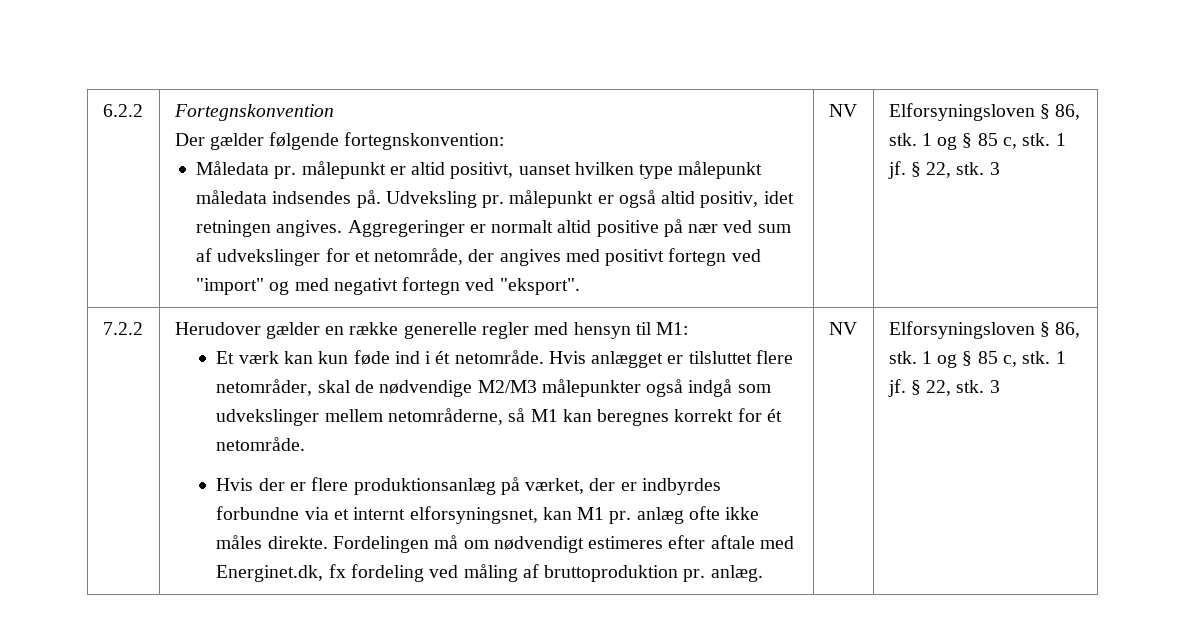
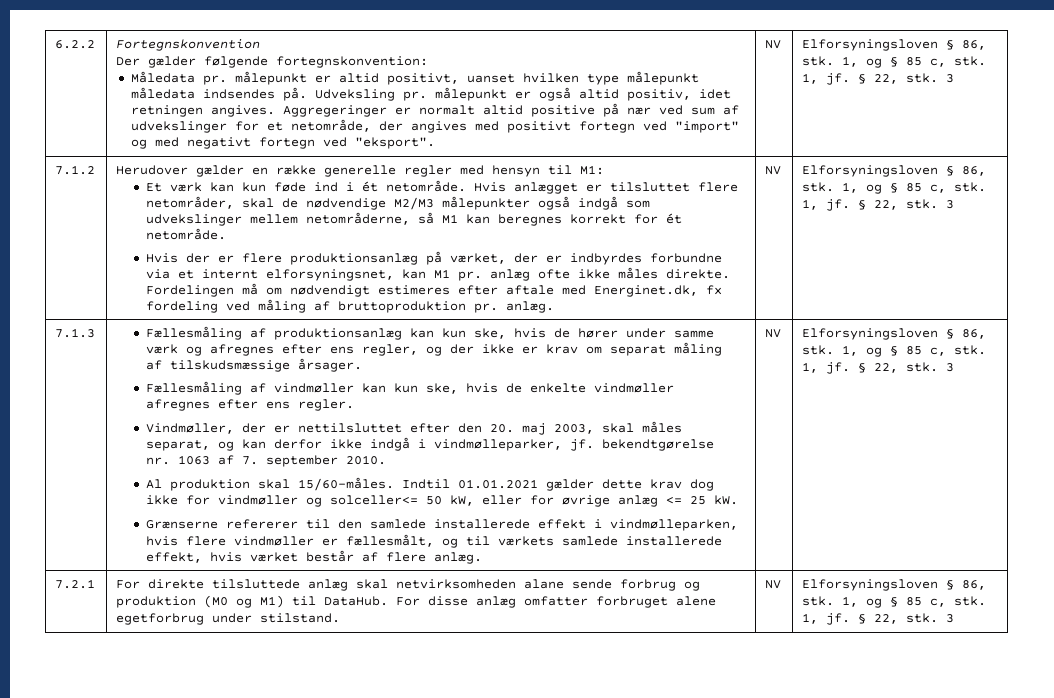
[921,133,1066,150] [887,161,1000,179] [102,322,143,335] 1 og § 85 c, stk. 1 jf. § 22, stk. 3 // 7.2.2 -> [842,56,987,68] [802,73,955,85] [55,165,96,175] 1, og § 85 c, stk. 1, jf. § 22, stk. 3 // 7.1.2
[921,351,1066,368] [887,379,1000,397] 1 og § 85 c, stk. 1 jf. § 22, stk. 3 -> [842,182,987,194] [802,199,955,211] [55,328,96,338] [146,326,715,340] [146,342,723,356] [146,358,363,372] [146,381,675,395] [146,399,355,411] [146,421,683,435] [146,437,715,451] [146,455,387,467] [146,477,715,491] [146,495,739,507] [146,519,739,531] [146,534,723,548] [146,550,483,564] [765,329,782,338] [802,328,987,340] [802,345,987,357] [802,362,955,374] [55,579,96,589] [116,579,701,591] [116,595,717,608] [116,613,341,625] [765,580,782,589] [802,579,987,591] [802,596,987,608] [802,613,955,625] 1, og § 85 c, stk. 1, jf. § 22, stk. 3 // 7.1.3 | Fællesmåling af produktionsanlæg kan kun ske, hvis de hører under samme værk og afregnes efter ens regler, og der ikke er krav om separat måling af tilskudsmæssige årsager. // Fællesmåling af vindmøller kan kun ske, hvis de enkelte vindmøller afregnes efter ens regler. // Vindmøller, der er nettilsluttet efter den 20. maj 2003, skal måles separat, og kan derfor ikke indgå i vindmølleparker, jf. bekendtgørelse nr. 1063 af 7. september 2010. // Al produktion skal 15/60-måles. Indtil 01.01.2021 gælder dette krav dog ikke for vindmøller og solceller<= 50 kW, eller for øvrige anlæg <= 25 kW. // Grænserne refererer til den samlede installerede effekt i vindmølleparken, hvis flere vindmøller er fællesmålt, og til værkets samlede installerede effekt, hvis værket består af flere anlæg. | NV | Elforsyningsloven § 86, stk. 1, og § 85 c, stk. 1, jf. § 22, stk. 3 // 7.2.1 | For direkte tilsluttede anlæg skal netvirksomheden alane sende forbrug og produktion (M0 og M1) til DataHub. For disse anlæg omfatter forbruget alene egetforbrug under stilstand. | NV | Elforsyningsloven § 86, stk. 1, og § 85 c, stk. 1, jf. § 22, stk. 3

